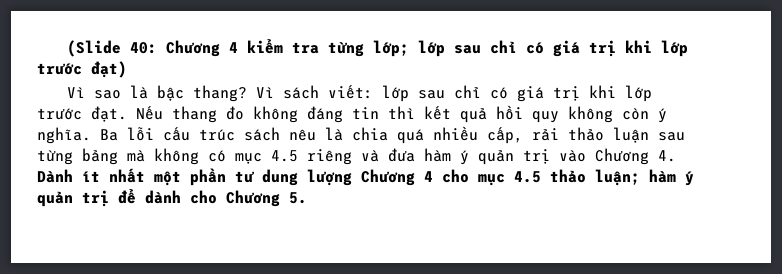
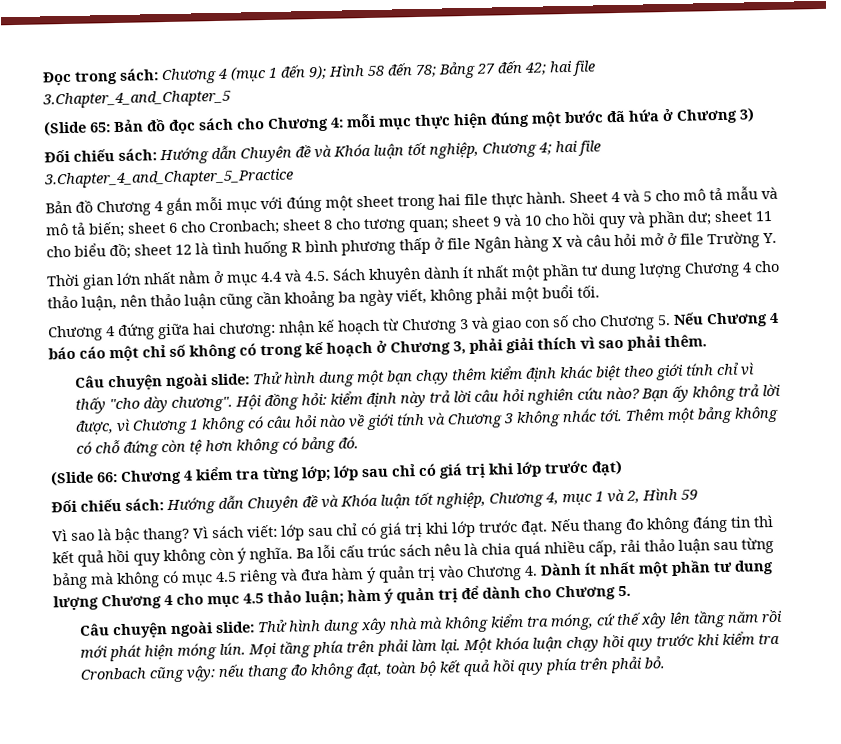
[67,40,158,57] (Slide 40: -> [42,60,596,86] [42,89,231,109] [43,107,755,137] [44,140,601,165] [43,168,294,189] [45,186,778,217] [45,210,773,238] [46,231,777,260] [46,260,780,290] [47,284,600,311] [48,312,779,342] [48,334,707,362] [75,362,756,391] [75,383,782,414] [75,405,780,435] [76,436,360,457] [50,470,118,487] Đọc trong sách: Chương 4 (mục 1 đến 9); Hình 58 đến 78; Bảng 27 đến 42; hai file 3.Chapter_4_and_Chapter_5 // (Slide 65: Bản đồ đọc sách cho Chương 4: mỗi mục thực hiện đúng một bước đã hứa ở Chương 3) // Đối chiếu sách: Hướng dẫn Chuyên đề và Khóa luận tốt nghiệp, Chương 4; hai file 3.Chapter_4_and_Chapter_5_Practice // Bản đồ Chương 4 gắn mỗi mục với đúng một sheet trong hai file thực hành. Sheet 4 và 5 cho mô tả mẫu và mô tả biến; sheet 6 cho Cronbach; sheet 8 cho tương quan; sheet 9 và 10 cho hồi quy và phần dư; sheet 11 cho biểu đồ; sheet 12 là tình huống R bình phương thấp ở file Ngân hàng X và câu hỏi mở ở file Trường Y. // Thời gian lớn nhất nằm ở mục 4.4 và 4.5. Sách khuyên dành ít nhất một phần tư dung lượng Chương 4 cho thảo luận, nên thảo luận cũng cần khoảng ba ngày viết, không phải một buổi tối. // Chương 4 đứng giữa hai chương: nhận kế hoạch từ Chương 3 và giao con số cho Chương 5. Nếu Chương 4 báo cáo một chỉ số không có trong kế hoạch ở Chương 3, phải giải thích vì sao phải thêm. // Câu chuyện ngoài slide: Thử hình dung một bạn chạy thêm kiểm định khác biệt theo giới tính chỉ vì thấy "cho dày chương". Hội đồng hỏi: kiểm định này trả lời câu hỏi nghiên cứu nào? Bạn ấy không trả lời được, vì Chương 1 không có câu hỏi nào về giới tính và Chương 3 không nhắc tới. Thêm một bảng không có chỗ đứng còn tệ hơn không có bảng đó. // (Slide 66:
(127, 69) none -> [51,487,698,515] // Đối chiếu sách: Hướng dẫn Chuyên đề và Khóa luận tốt nghiệp, Chương 4, mục 1 và 2, Hình 59
(307, 198) none -> [79,609,784,639] [80,631,781,662] [80,656,666,683] // Câu chuyện ngoài slide: Thử hình dung xây nhà mà không kiểm tra móng, cứ thế xây lên tầng năm rồi mới phát hiện móng lún. Mọi tầng phía trên phải làm lại. Một khóa luận chạy hồi quy trước khi kiểm tra Cronbach cũng vậy: nếu thang đo không đạt, toàn bộ kết quả hồi quy phía trên phải bỏ.

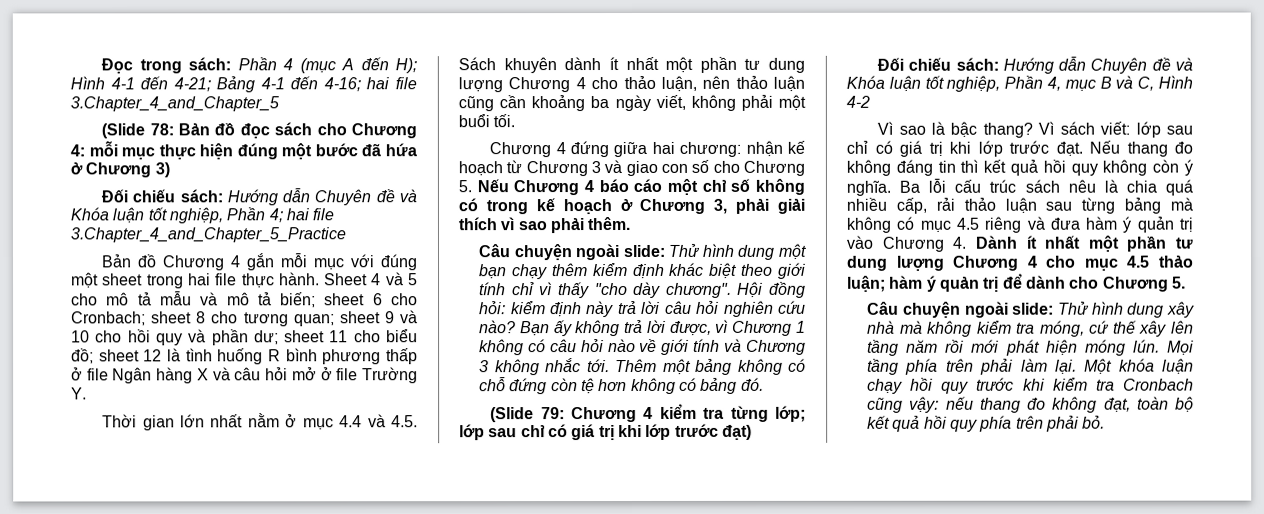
[161,68,217,85] Chương -> [237,57,277,71] Phần
[268,60,547,80] 1 đến 9); Hình 58 đến 78; Bảng 27 đến 42; -> [341,57,418,74] [70,76,361,93] A đến H); Hình 4-1 đến 4-21; Bảng 4-1 đến 4-16;
[89,122,111,133] 65: -> [149,123,174,136] 78:
[482,141,537,158] Chương -> [226,207,266,221] Phần
[96,472,118,483] 66: -> [540,407,565,420] 79:
[489,491,544,508] Chương -> [1004,75,1044,89] Phần
[595,487,698,503] 1 và 2, Hình 59 -> [1099,75,1193,91] [846,95,870,108] B và C, Hình 4-2

